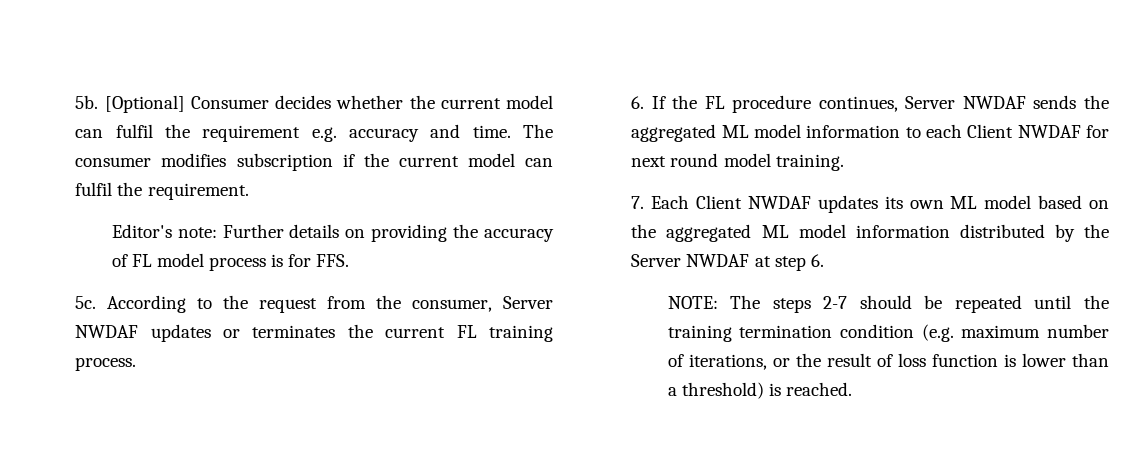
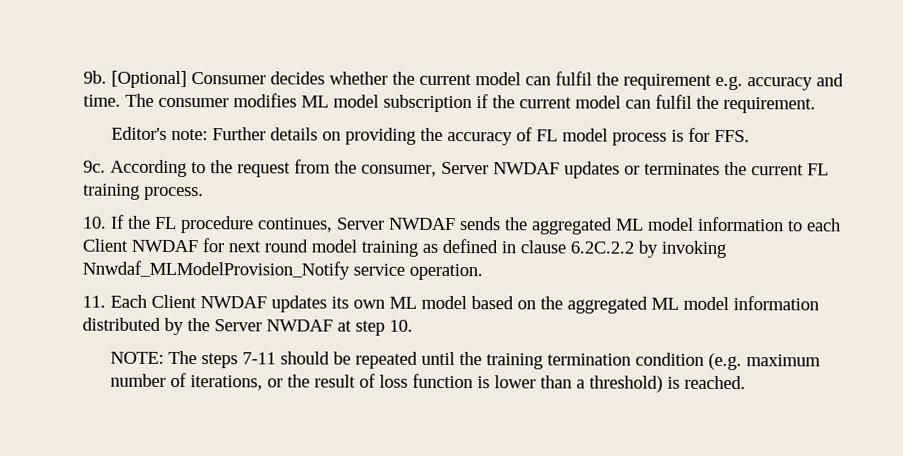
[75,95,99,109] 5b. -> [82,70,107,84] 9b.
(227, 160) none -> [300,94,379,108] ML model
[75,296,97,309] 5c. -> [82,160,106,173] 9c.
[631,96,645,109] 6. -> [81,216,107,229] 10.
[775,154,844,171] [631,196,645,209] training. // 7. -> [360,238,726,259] [81,260,483,281] [81,295,106,308] training as defined in clause 6.2C.2.2 by invoking Nnwdaf_MLModelProvision_Notify service operation. // 11.
[810,254,824,267] 6. -> [388,319,413,332] 10.
[823,296,848,309] 2-7 -> [242,352,277,365] 7-11

